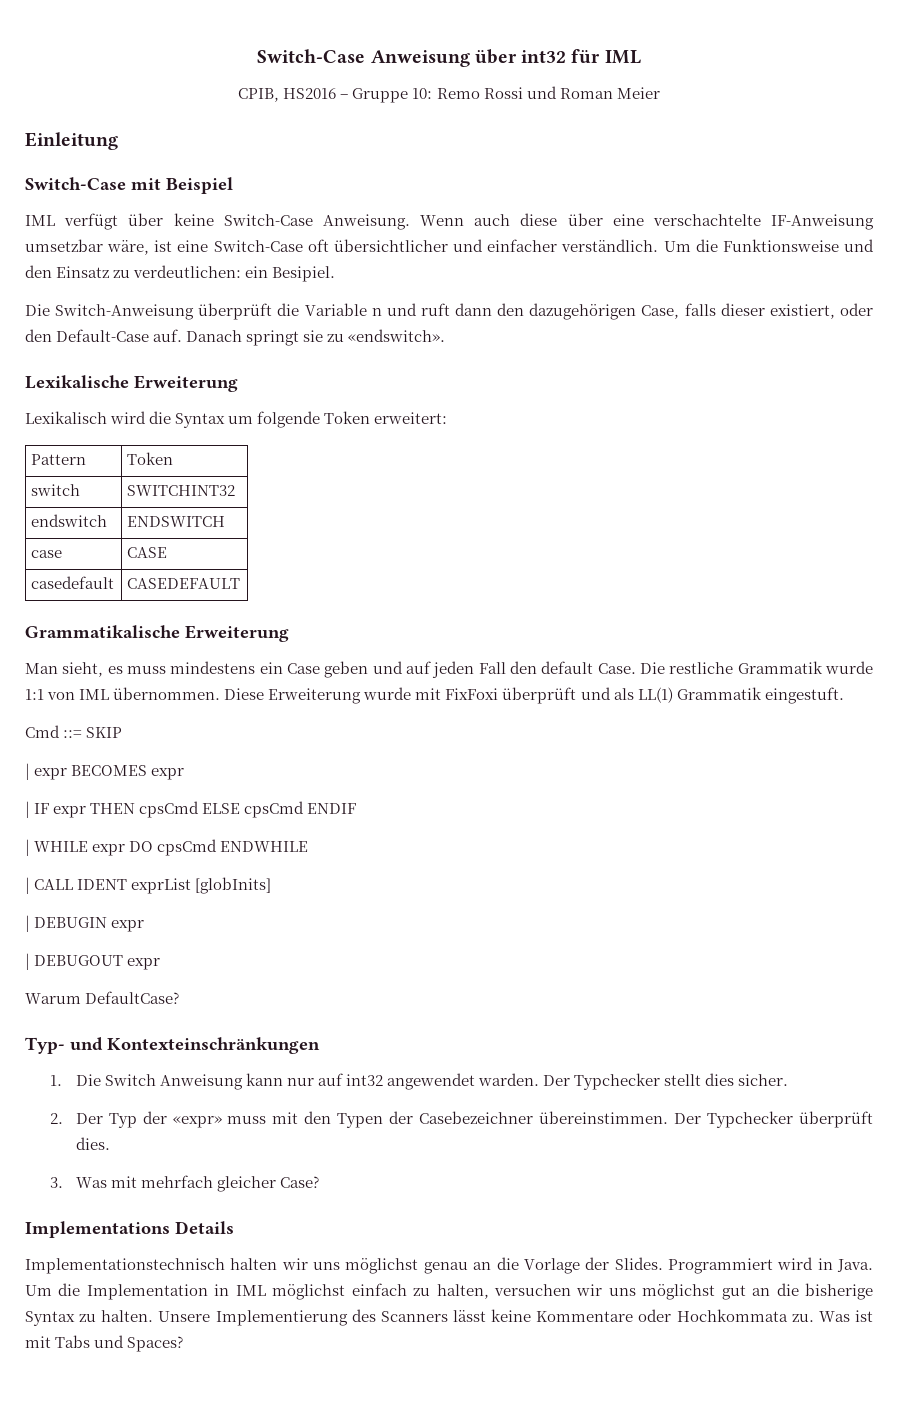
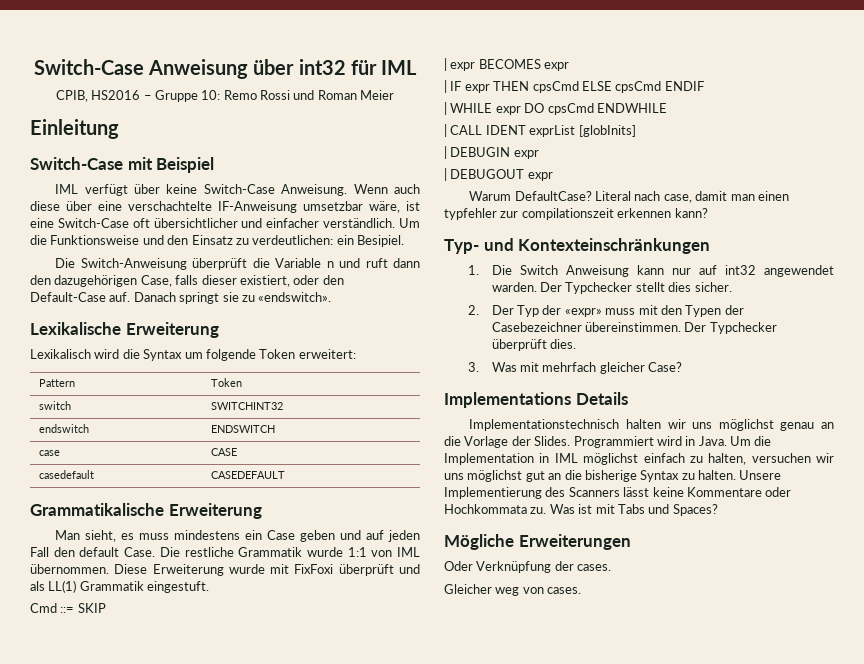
(180, 997) none -> [595,191,789,203] [444,208,708,220] Literal nach case, damit man einen typfehler zur compilationszeit erkennen kann?
(184, 1344) none -> [444,534,631,550] [444,561,612,573] [444,584,582,596] // Mögliche Erweiterungen // Oder Verknüpfung der cases. // Gleicher weg von cases.

